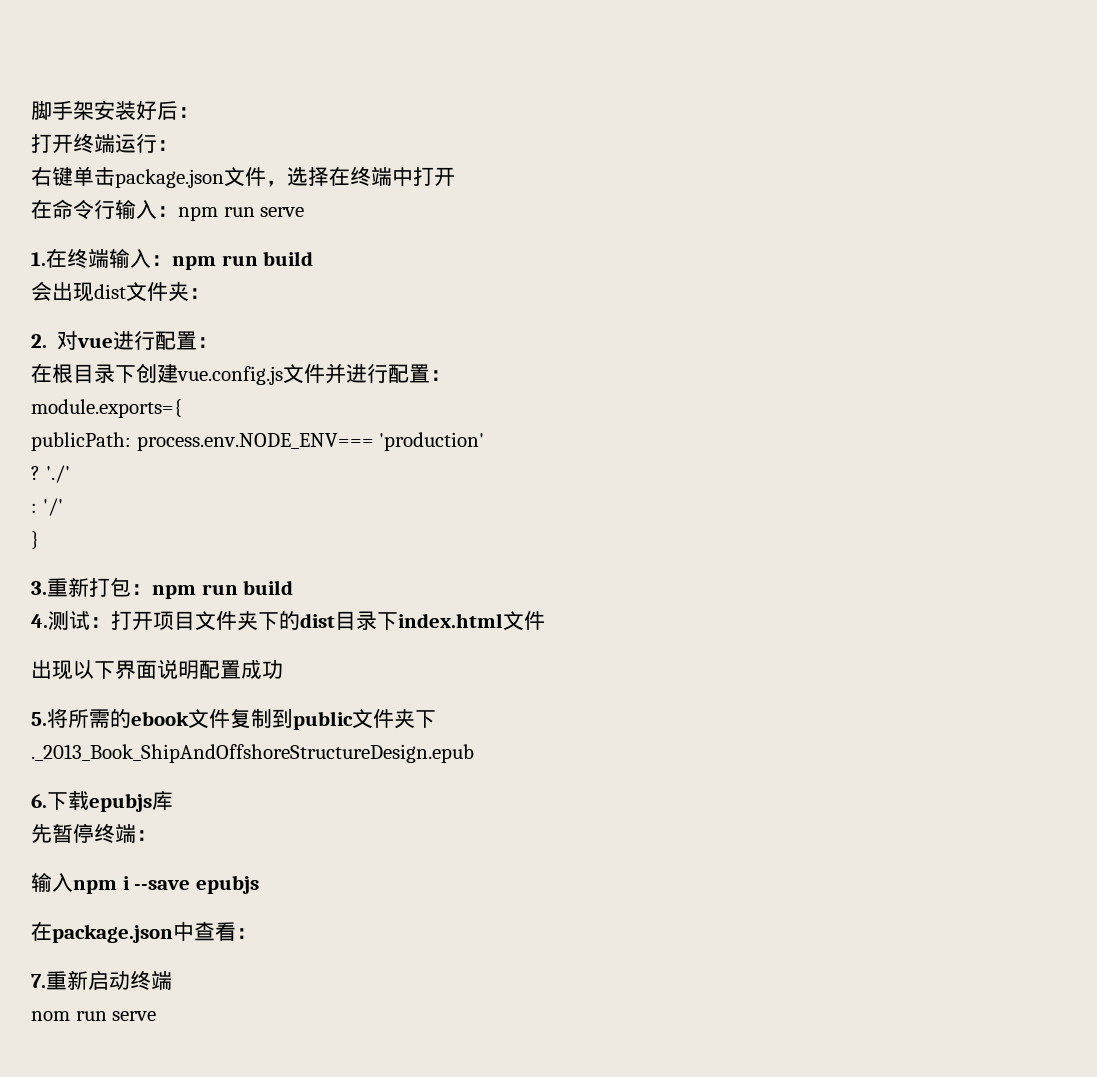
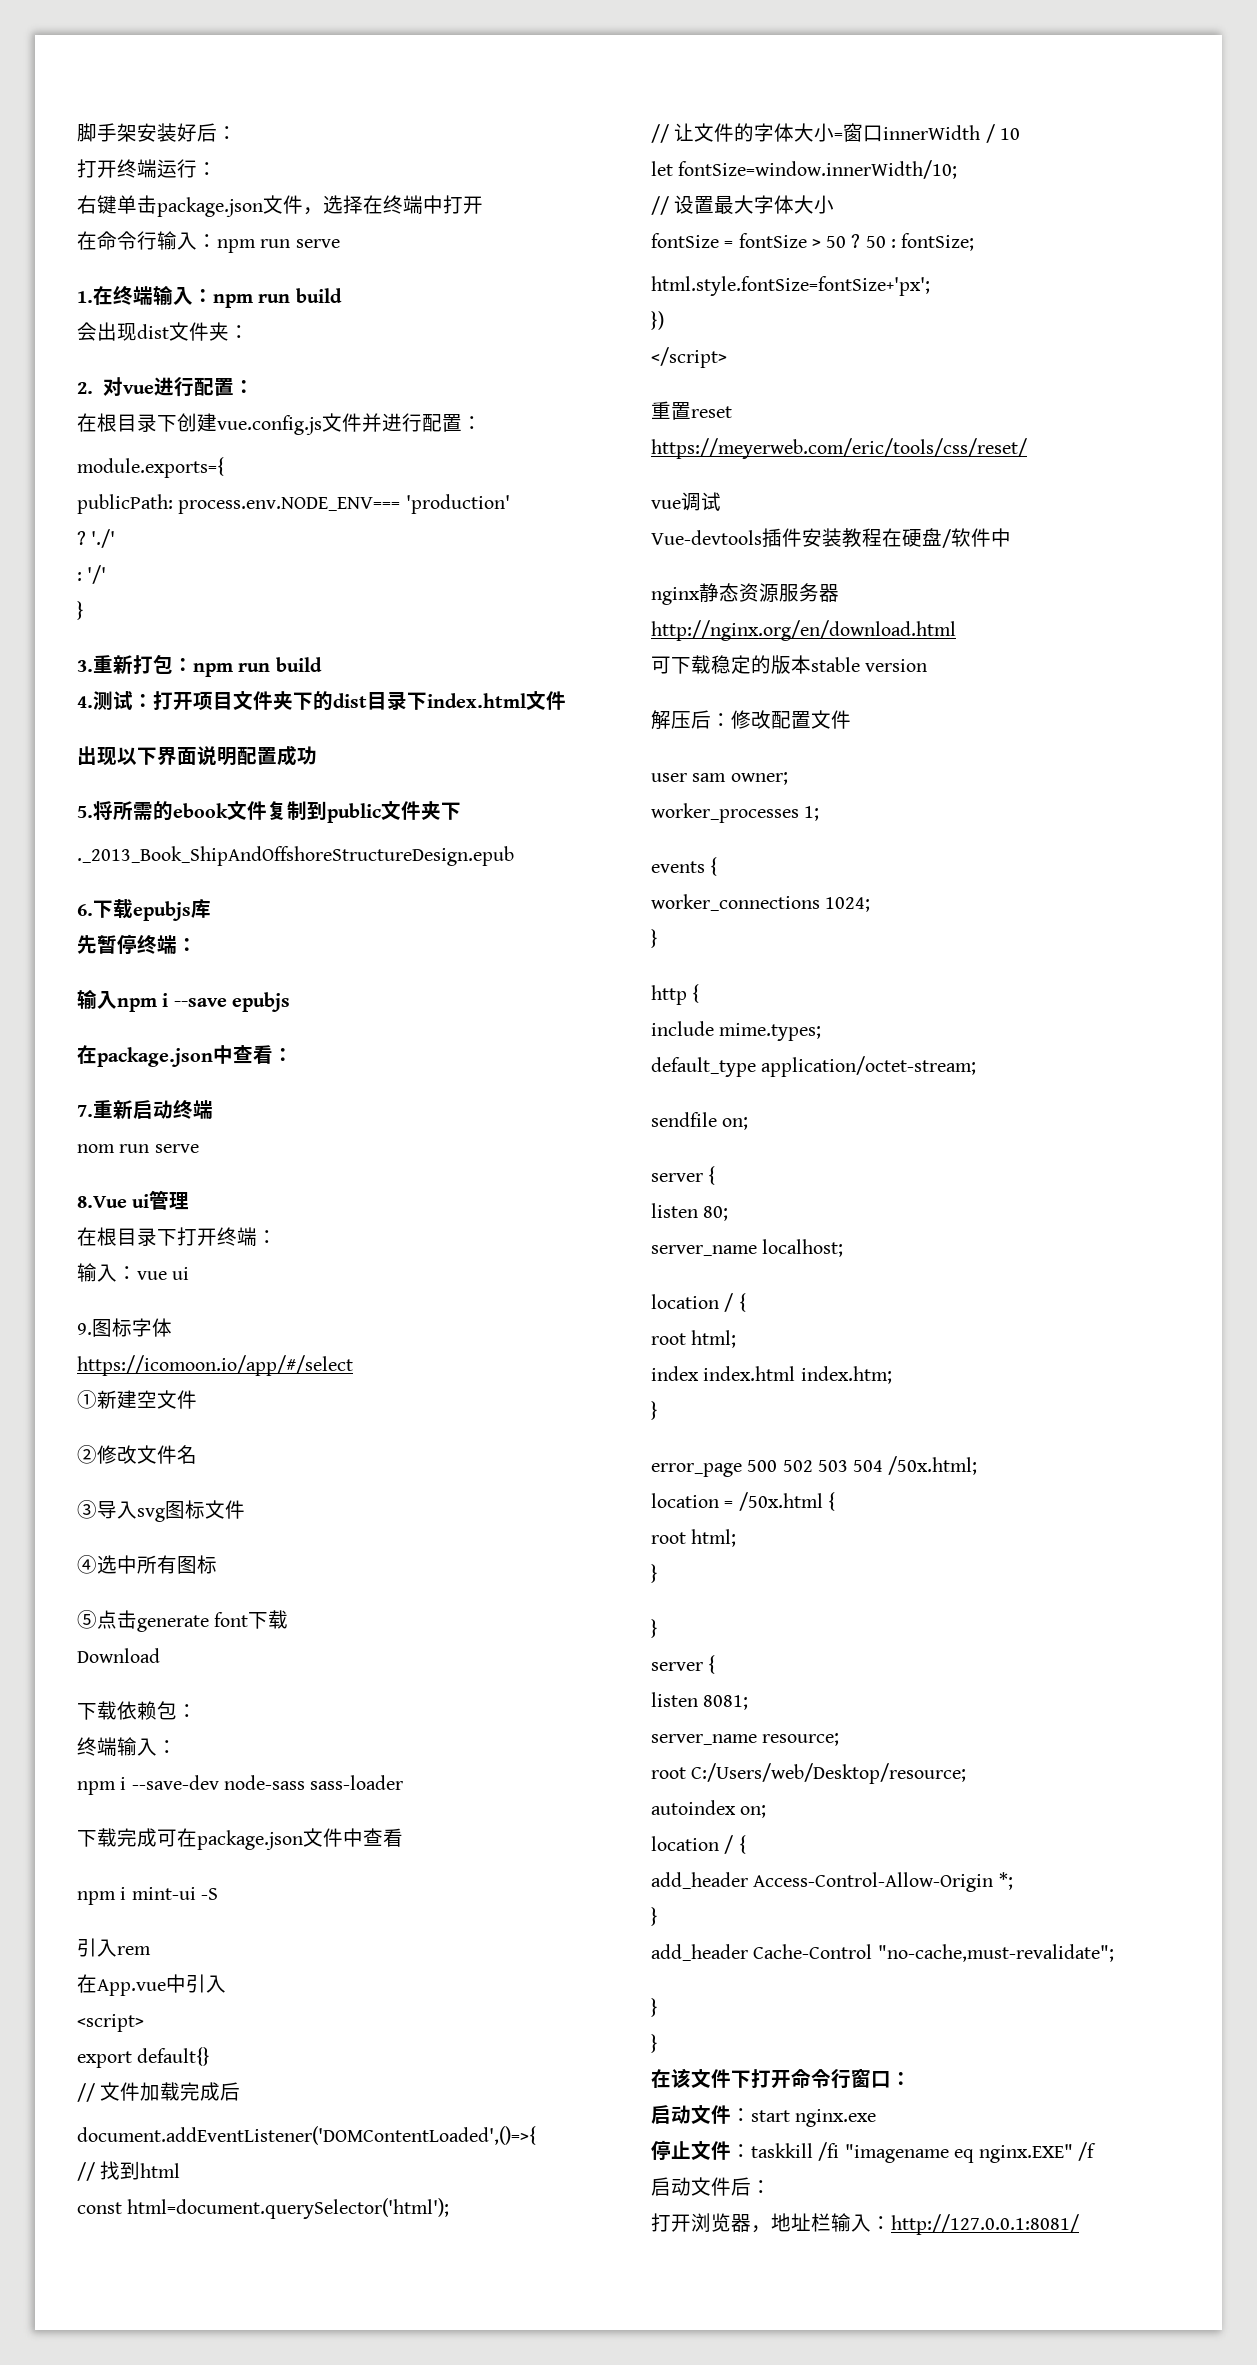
(157, 1016) none -> [77,1190,190,1210] [77,1227,277,1246] [77,1263,190,1282] [77,1318,172,1337] [77,1355,353,1376] [77,1390,197,1409] [77,1445,197,1464] [77,1500,245,1522] [77,1555,217,1574] [77,1610,289,1632] [77,1648,160,1663] [77,1701,197,1720] [77,1737,177,1756] [77,1775,404,1795] [77,1828,403,1850] [77,1887,218,1905] [77,1938,151,1957] [77,1974,226,1996] [77,2014,144,2032] [77,2047,211,2068] [77,2082,241,2102] [77,2126,536,2145] [77,2161,181,2181] [77,2198,450,2219] [651,123,1020,143] [651,160,958,179] [651,195,835,215] [651,233,975,251] [651,276,930,296] [651,311,664,330] [651,347,727,368] [651,401,732,420] [651,438,1027,459] [651,492,721,511] [651,528,1011,548] [651,583,839,605] [651,620,956,641] [651,655,928,674] [651,710,851,730] [651,772,788,785] [651,803,820,823] [651,857,718,876] [651,894,871,912] [651,929,658,948] [651,984,700,1005] [651,1021,822,1041] [651,1056,977,1077] [651,1112,749,1130] [651,1166,716,1185] [651,1203,729,1221] [651,1239,844,1257] [651,1293,746,1312] [651,1330,737,1348] [651,1366,892,1384] [651,1401,658,1420] [651,1456,978,1477] [651,1492,835,1511] [651,1529,737,1547] [651,1564,658,1583] [651,1619,658,1638] [651,1655,716,1674] [651,1692,749,1710] [651,1733,840,1746] [651,1763,967,1784] [651,1800,767,1818] [651,1835,746,1854] [651,1872,1013,1892] [651,1907,658,1926] [651,1944,1114,1962] [651,1998,658,2017] [651,2034,658,2053] [651,2068,911,2089] [651,2105,877,2127] [651,2140,1097,2163] [651,2177,771,2196] [651,2213,1079,2235] // 8.Vue ui管理 // 在根目录下打开终端： // 输入：vue ui // 9.图标字体 // https://icomoon.io/app/#/select // ①新建空文件 // ②修改文件名 // ③导入svg图标文件 // ④选中所有图标 // ⑤点击generate font下载 // Download // 下载依赖包： // 终端输入： // npm i --save-dev node-sass sass-loader // 下载完成可在package.json文件中查看 // npm i mint-ui -S // 引入rem // 在App.vue中引入 // <script> // export default{} // // 文件加载完成后 // document.addEventListener('DOMContentLoaded',()=>{ // // 找到html // const html=document.querySelector('html'); // // 让文件的字体大小=窗口innerWidth / 10 // let fontSize=window.innerWidth/10; // // 设置最大字体大小 // fontSize = fontSize > 50 ? 50 : fontSize; // html.style.fontSize=fontSize+'px'; // }) // </script> // 重置reset // https://meyerweb.com/eric/tools/css/reset/ // vue调试 // Vue-devtools插件安装教程在硬盘/软件中 // nginx静态资源服务器 // http://nginx.org/en/download.html // 可下载稳定的版本stable version // 解压后：修改配置文件 // user sam owner; // worker_processes 1; // events { // worker_connections 1024; // } // http { // include mime.types; // default_type application/octet-stream; // sendfile on; // server { // listen 80; // server_name localhost; // location / { // root html; // index index.html index.htm; // } // error_page 500 502 503 504 /50x.html; // location = /50x.html { // root html; // } // } // server { // listen 8081; // server_name resource; // root C:/Users/web/Desktop/resource; // autoindex on; // location / { // add_header Access-Control-Allow-Origin *; // } // add_header Cache-Control "no-cache,must-revalidate"; // } // } // 在该文件下打开命令行窗口： // 启动文件：start nginx.exe // 停止文件：taskkill /fi "imagename eq nginx.EXE" /f // 启动文件后： // 打开浏览器，地址栏输入：http://127.0.0.1:8081/

